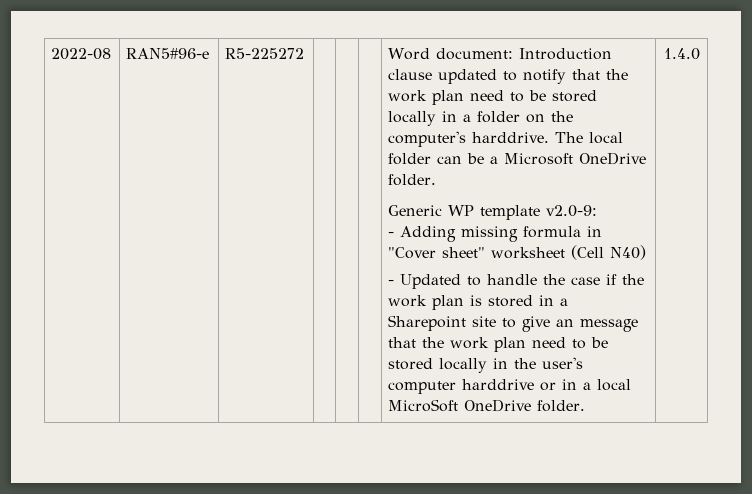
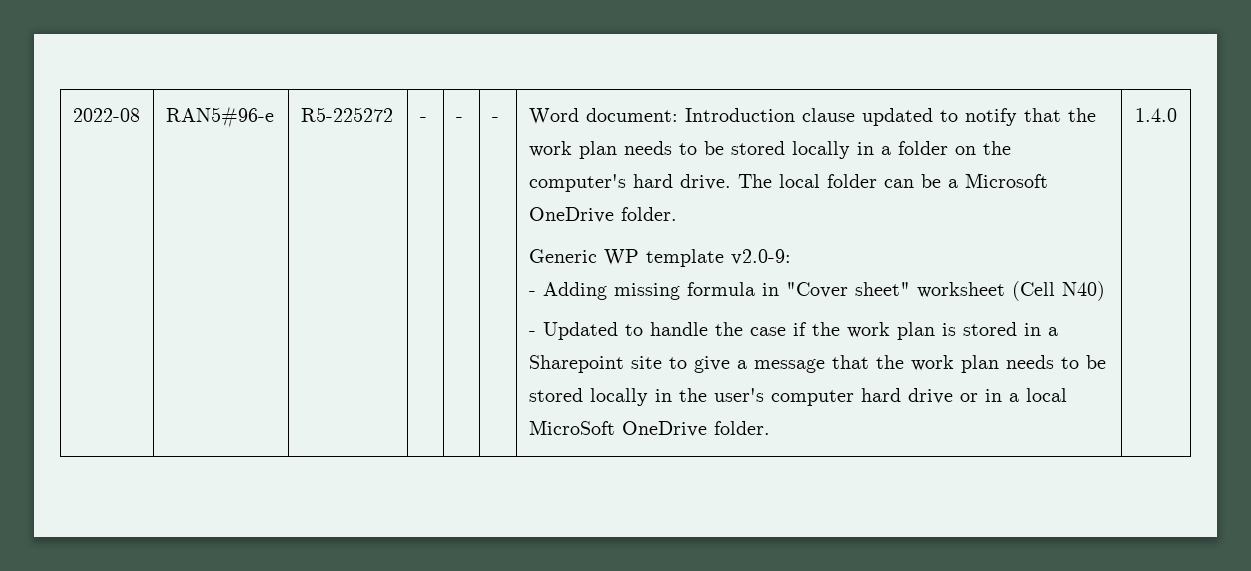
(305, 53) | | -> [419,117,427,122] [455,117,463,122] [491,117,499,122] - | - | -
[470,90,505,101] need -> [623,141,672,155] needs
[472,132,550,143] harddrive. -> [632,174,731,190] hard drive.
[556,319,575,327] an -> [736,360,747,369] a
[532,337,567,348] need -> [1005,355,1054,369] needs
[462,379,535,390] harddrive -> [860,388,953,404] hard drive

